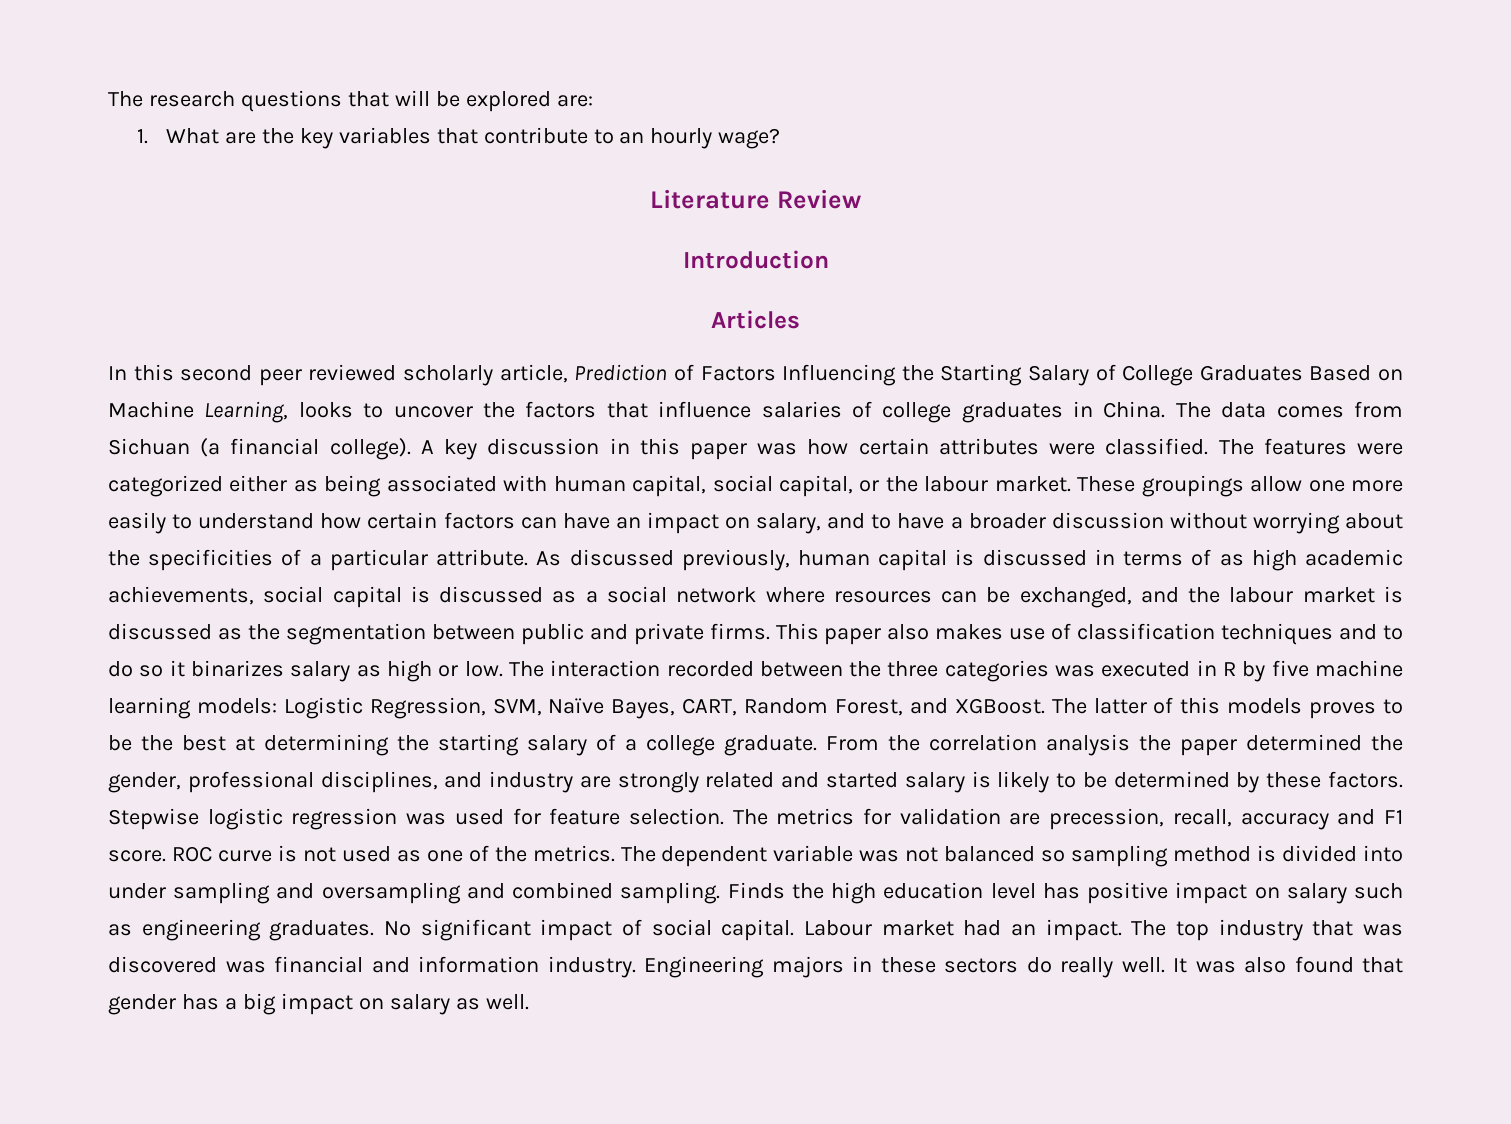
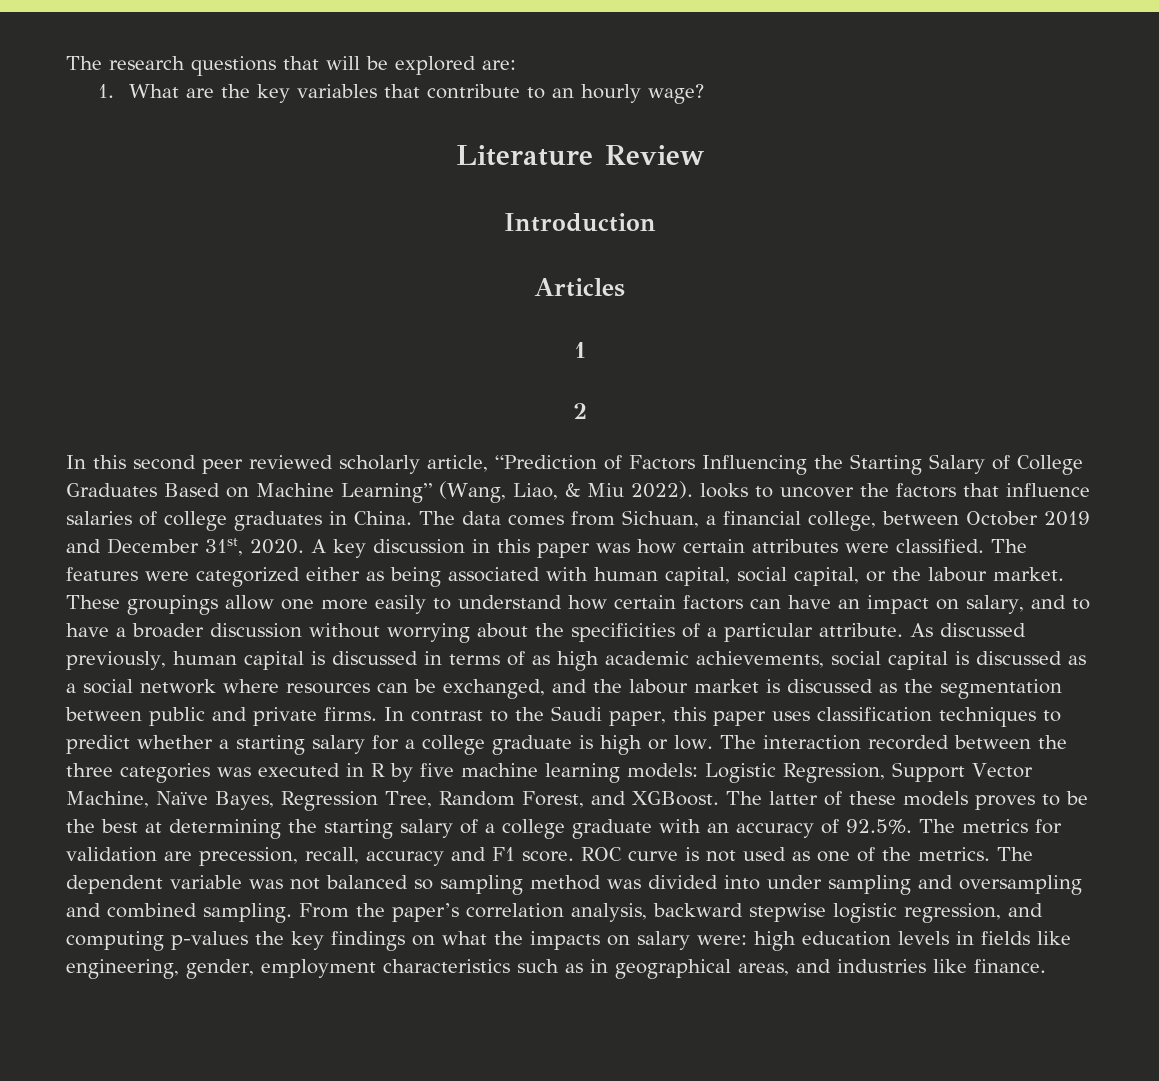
(800, 319) none -> [573,342,586,358] [572,403,587,419] // 1 // 2
[574,364,668,381] Prediction -> [495,455,597,470] “Prediction
[204,401,289,423] Learning, -> [341,481,693,503] Learning” (Wang, Liao, & Miu 2022).
[108,438,411,460] Sichuan (a financial college). -> [622,510,1090,531] [66,538,304,556] Sichuan, a financial college, between October 2019 and December 31st, 2020.
[775,623,1403,645] [108,660,381,682] This paper also makes use of classification techniques and to do so it binarizes salary as -> [384,706,1061,727] [66,735,593,755] In contrast to the Saudi paper, this paper uses classification techniques to predict whether a starting salary for a college graduate is
[492,698,738,719] SVM, Naïve Bayes, CART, -> [892,762,1033,782] [66,791,432,811] Support Vector Machine, Naïve Bayes, Regression Tree,
[1180,697,1221,714] this -> [848,791,896,805] these
[724,734,1403,756] [108,771,1404,793] [108,808,724,830] graduate. From the correlation analysis the paper determined the gender, professional disciplines, and industry are strongly related and started salary is likely to be determined by these factors. Stepwise logistic regression was used for feature selection. -> [572,819,912,839] graduate with an accuracy of 92.5%.
[1257,845,1277,862] is -> [607,879,641,889] was
[727,882,1404,904] [108,919,1403,941] [108,956,1403,978] [108,993,529,1015] Finds the high education level has positive impact on salary such as engineering graduates. No significant impact of social capital. Labour market had an impact. The top industry that was discovered was financial and information industry. Engineering majors in these sectors do really well. It was also found that gender has a big impact on salary as well. -> [299,903,1043,923] [66,931,1071,951] [66,959,1046,979] From the paper’s correlation analysis, backward stepwise logistic regression, and computing p-values the key findings on what the impacts on salary were: high education levels in fields like engineering, gender, employment characteristics such as in geographical areas, and industries like finance.

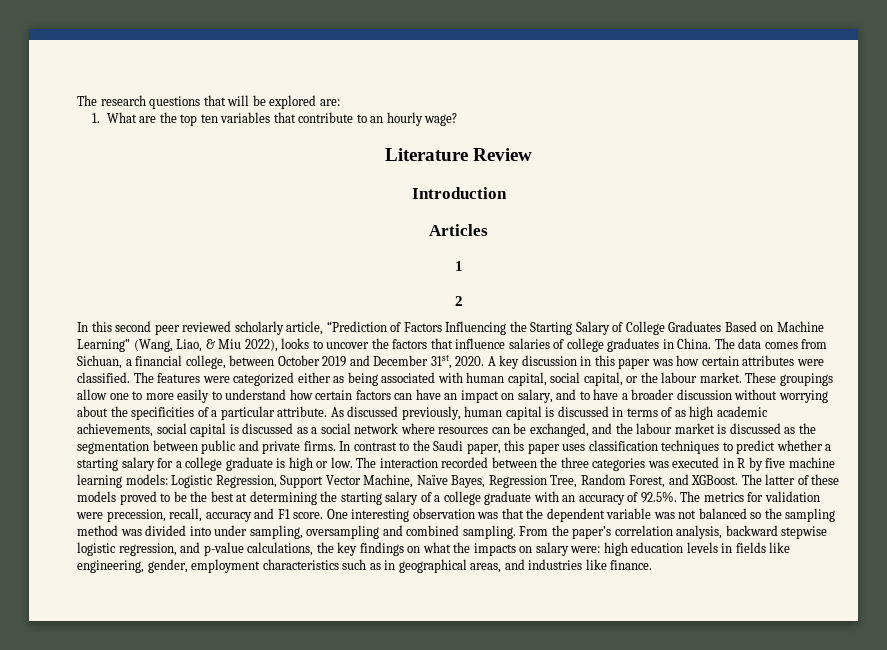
[257,84,291,103] key -> [180,114,218,126] top ten
[630,481,693,499] 2022). -> [244,339,278,352] 2022),
(314, 604) none -> [132,391,143,400] to
[974,795,1035,810] proves -> [119,491,157,505] proved
[164,851,192,861] are -> [76,512,103,519] were
[581,847,1033,862] ROC curve is not used as one of the metrics. The -> [326,508,544,522] One interesting observation was that the
(433, 884) none -> [764,508,782,519] the
[828,875,953,895] sampling and -> [249,525,303,539] sampling,
[66,931,248,951] computing p-values -> [203,542,314,556] p-value calculations,

